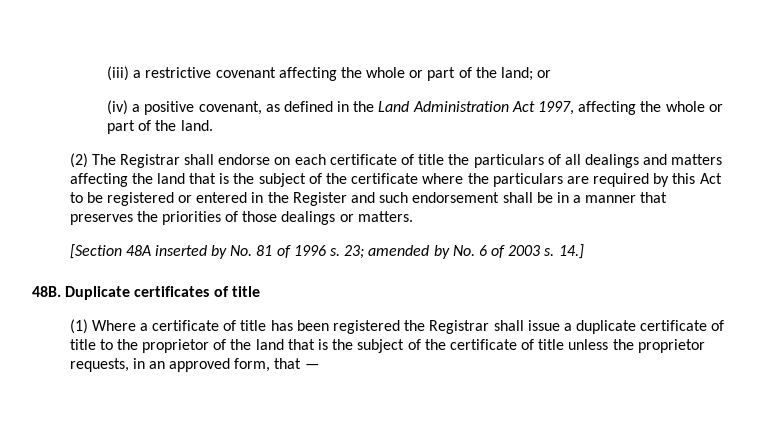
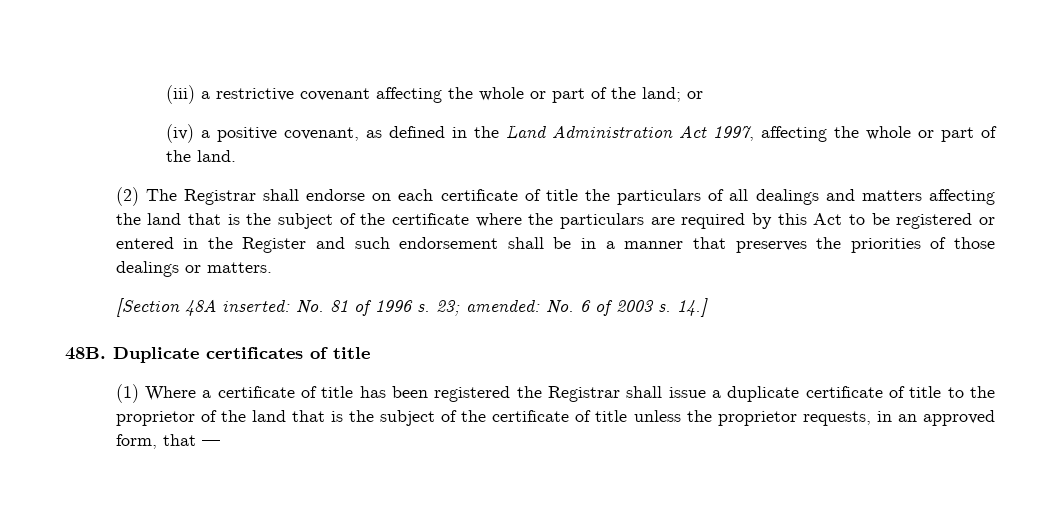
[154,245,228,259] inserted by -> [221,299,290,312] inserted:
[368,245,450,259] amended by -> [465,299,540,312] amended:

